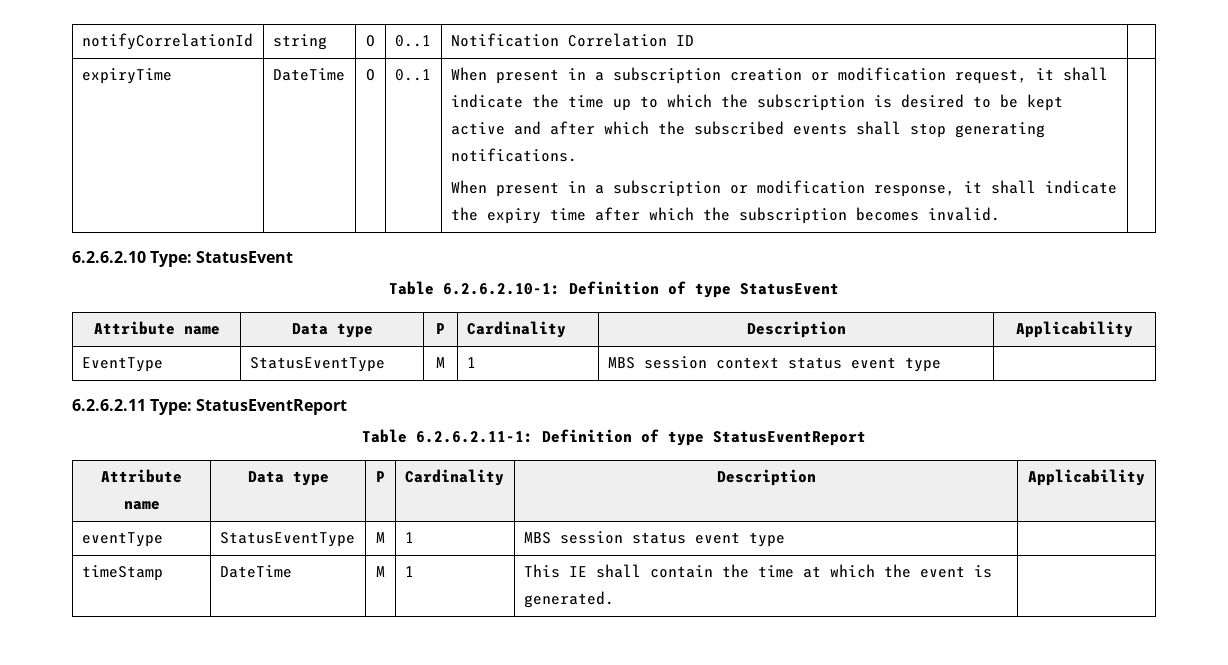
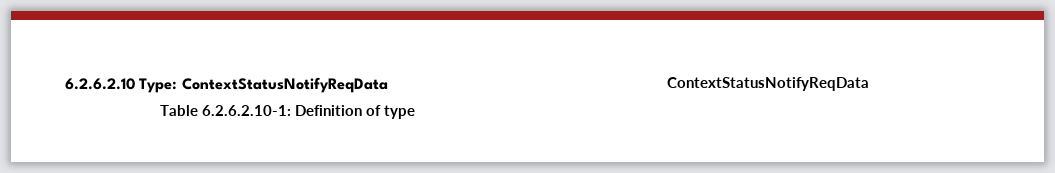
[81,33,253,50] [272,34,327,50] [366,35,375,47] [394,35,431,47] [450,33,694,47] [81,68,172,84] [272,68,345,81] [366,69,375,81] [394,69,431,81] [450,67,1108,84] [450,94,1063,111] [450,121,1045,138] [450,148,577,162] [450,180,1117,197] [450,207,1000,224] notifyCorrelationId | string | O | 0..1 | Notification Correlation ID | // expiryTime | DateTime | O | 0..1 | When present in a subscription creation or modification request, it shall indicate the time up to which the subscription is desired to be kept active and after which the subscribed events shall stop generating notifications. // When present in a subscription or modification response, it shall indicate the expiry time after which the subscription becomes invalid. | // -> (65, 84) none
[196,251,294,263] StatusEvent -> [181,77,388,93] ContextStatusNotifyReqData
[740,283,839,295] [93,321,220,335] [291,323,373,338] [436,323,445,334] [466,321,566,338] [746,321,846,338] [1016,321,1133,338] [81,357,163,372] [249,357,385,372] [436,357,445,368] [466,357,476,368] [607,356,941,372] [72,399,348,415] [362,429,866,446] [101,469,182,483] [123,501,160,510] [247,471,329,486] [376,471,385,482] [404,469,504,486] [716,469,816,486] [1028,469,1145,486] [81,532,163,547] [219,532,355,547] [376,532,385,543] [404,532,414,543] [523,531,785,547] [81,565,163,581] [219,565,292,578] [376,566,385,577] [404,566,414,577] [523,564,992,578] [523,591,614,608] StatusEvent // Attribute name | Data type | P | Cardinality | Description | Applicability // EventType | StatusEventType | M | 1 | MBS session context status event type | // 6.2.6.2.11 Type: StatusEventReport // Table 6.2.6.2.11-1: Definition of type StatusEventReport // Attribute name | Data type | P | Cardinality | Description | Applicability // eventType | StatusEventType | M | 1 | MBS session status event type | // timeStamp | DateTime | M | 1 | This IE shall contain the time at which the event is generated. | -> [666,77,869,91] ContextStatusNotifyReqData

